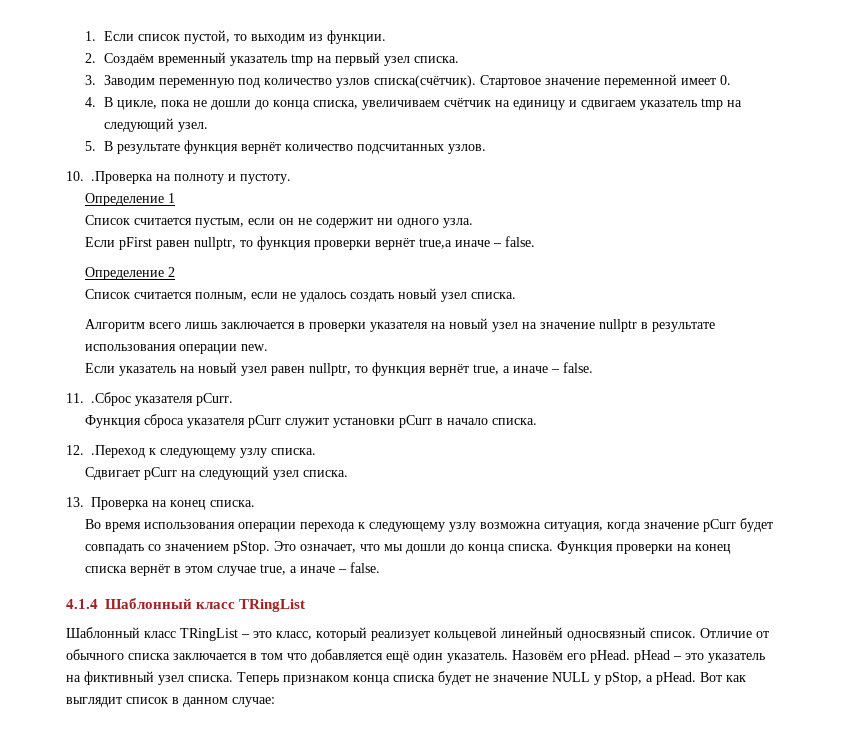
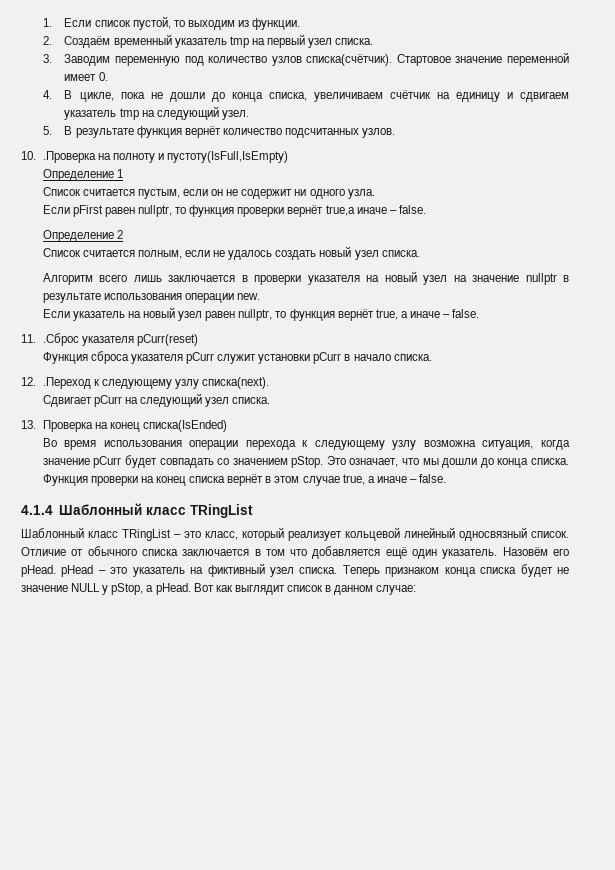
[240,174,291,184] пустоту. -> [167,151,289,163] пустоту(IsFull,IsEmpty)
[196,393,233,406] pCurr. -> [136,334,198,346] pCurr(reset)
[271,448,316,455] списка. -> [202,377,270,389] списка(next).
[210,500,255,507] списка. -> [143,420,228,432] списка(IsEnded)

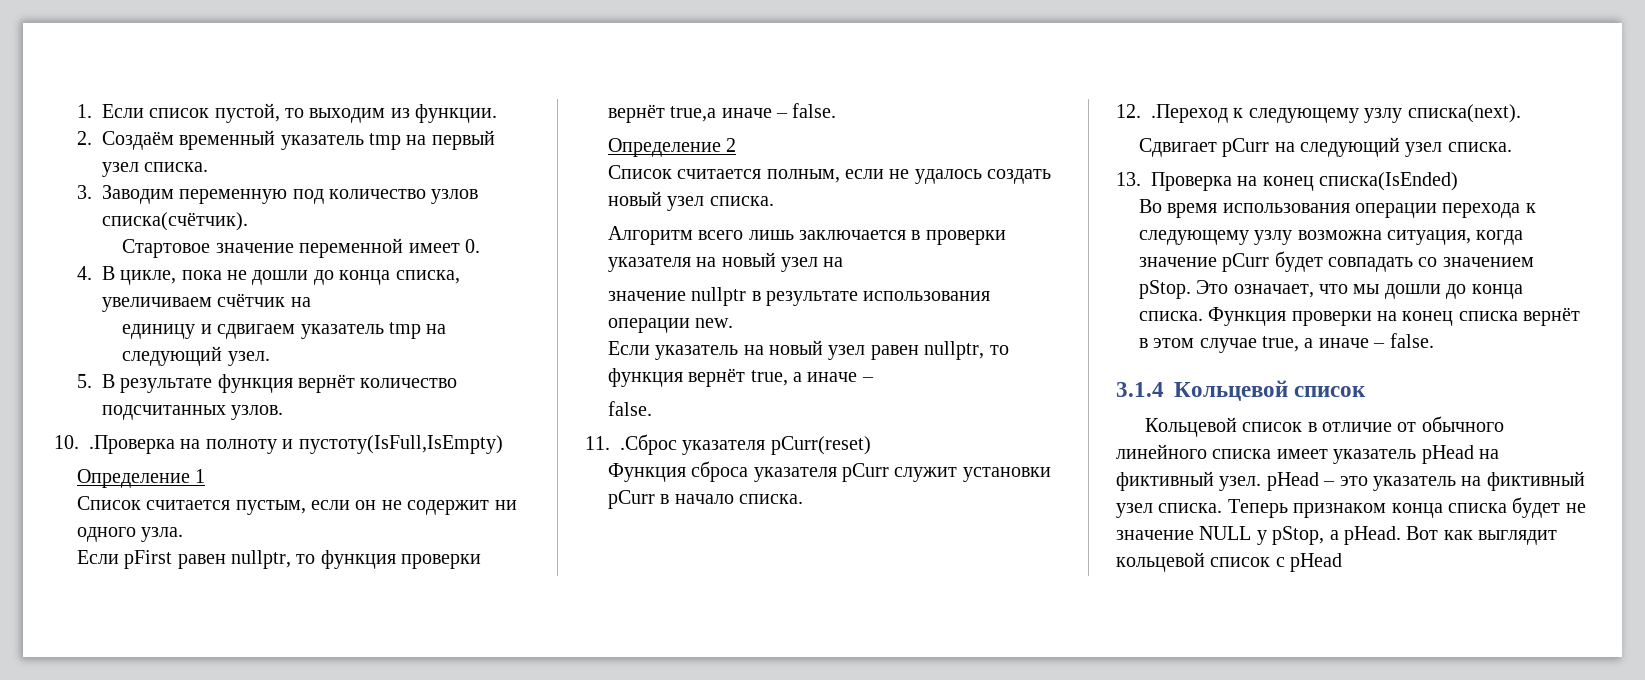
(393, 60) none -> (248, 221) //
(450, 95) none -> (311, 302) //
(467, 278) none -> (844, 262) //
(451, 316) none -> (874, 379) //
[21,503,253,518] [21,527,569,541] [21,546,570,559] [21,565,56,577] 4.1.4 Шаблонный класс TRingList // Шаблонный класс TRingList – это класс, который реализует кольцевой линейный односвязный список. Отличие от обычного списка заключается в том что добавляется ещё один указатель. Назовём его pHead. -> [1116,380,1367,401] [1144,416,1504,437] [1116,444,1499,464] [1116,471,1262,491] 3.1.4 Кольцевой список // Кольцевой список в отличие от обычного линейного списка имеет указатель pHead на фиктивный узел.
[286,585,417,595] список в данном случае: -> [1116,552,1343,572] кольцевой список с pHead

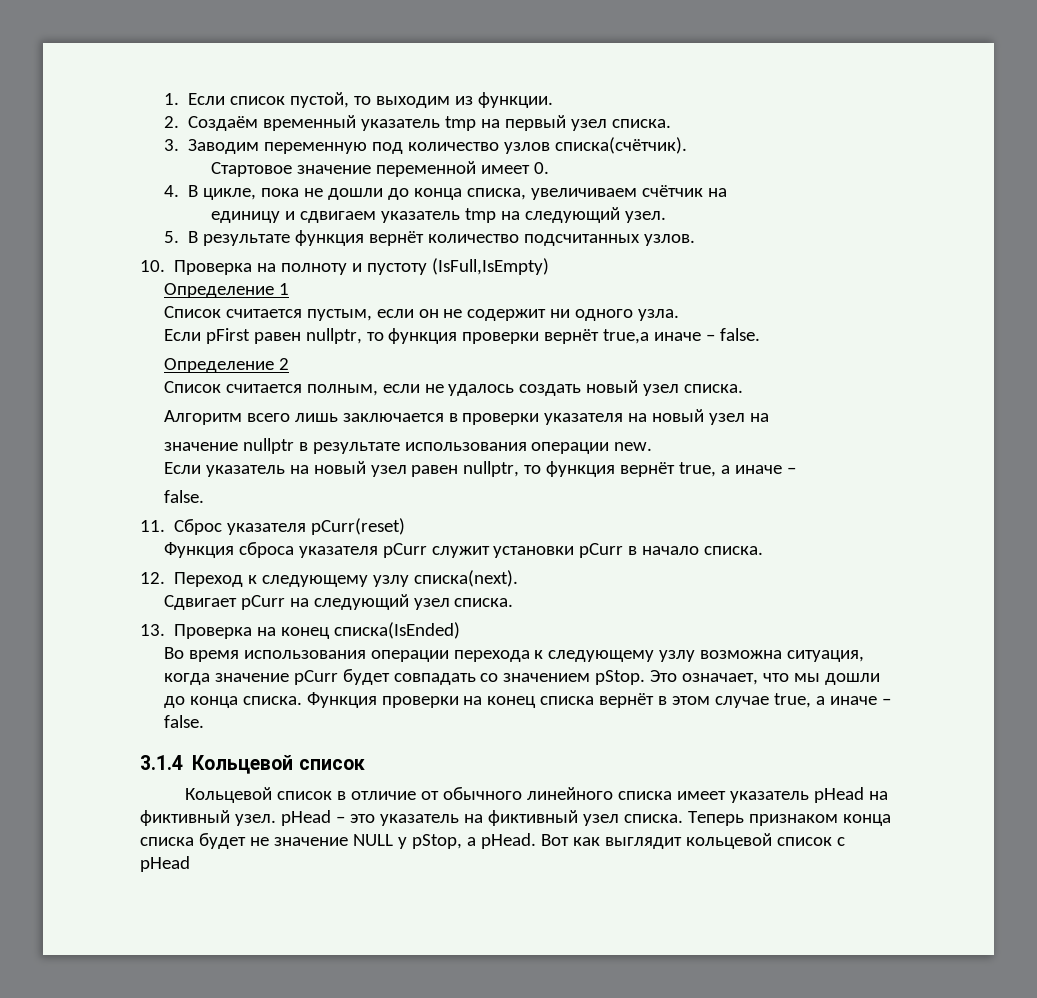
[89,435,175,454] .Проверка -> [174,260,253,275] Проверка
[298,435,503,454] пустоту(IsFull,IsEmpty) -> [367,258,550,275] пустоту (IsFull,IsEmpty)
[620,434,677,455] .Сброс -> [174,519,223,535] Сброс
[1151,104,1228,123] .Переход -> [174,572,244,587] Переход

